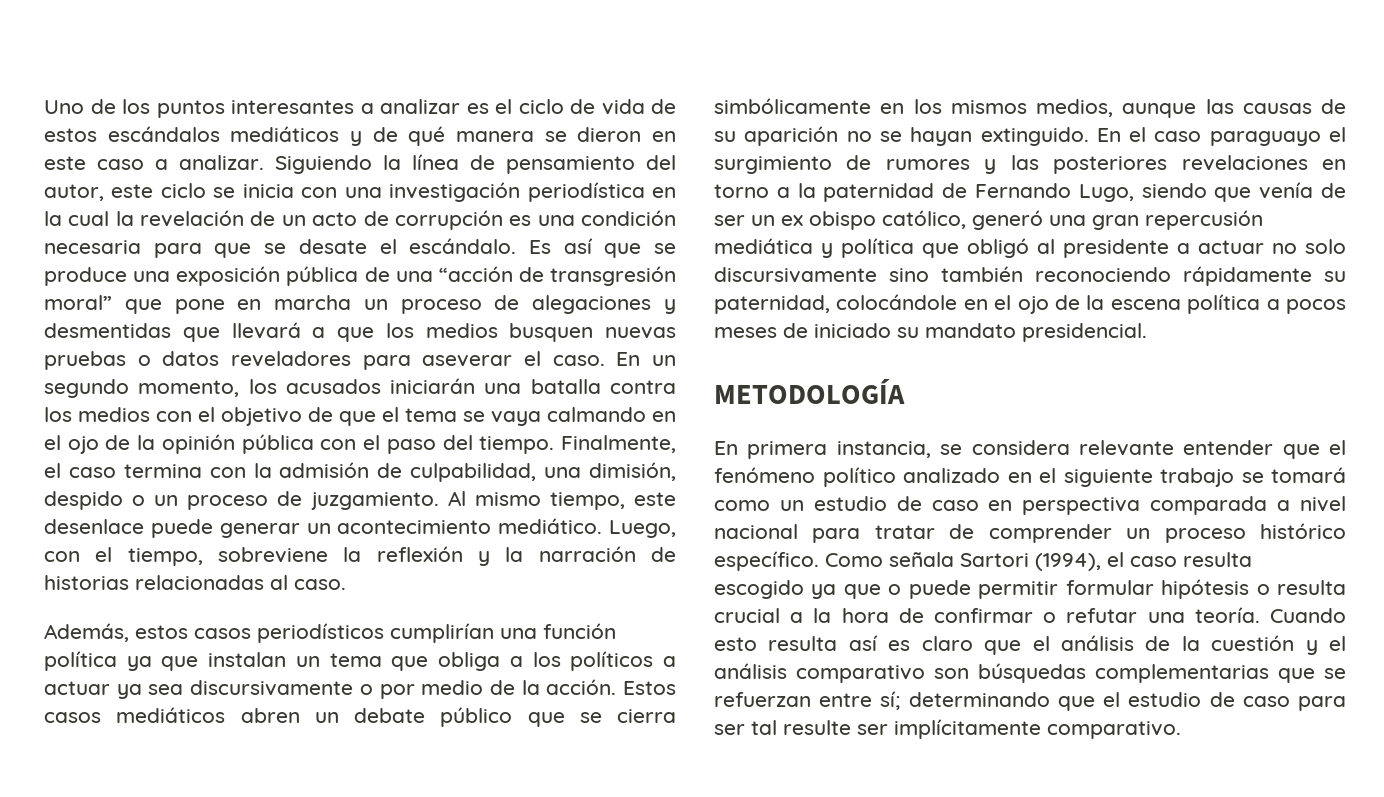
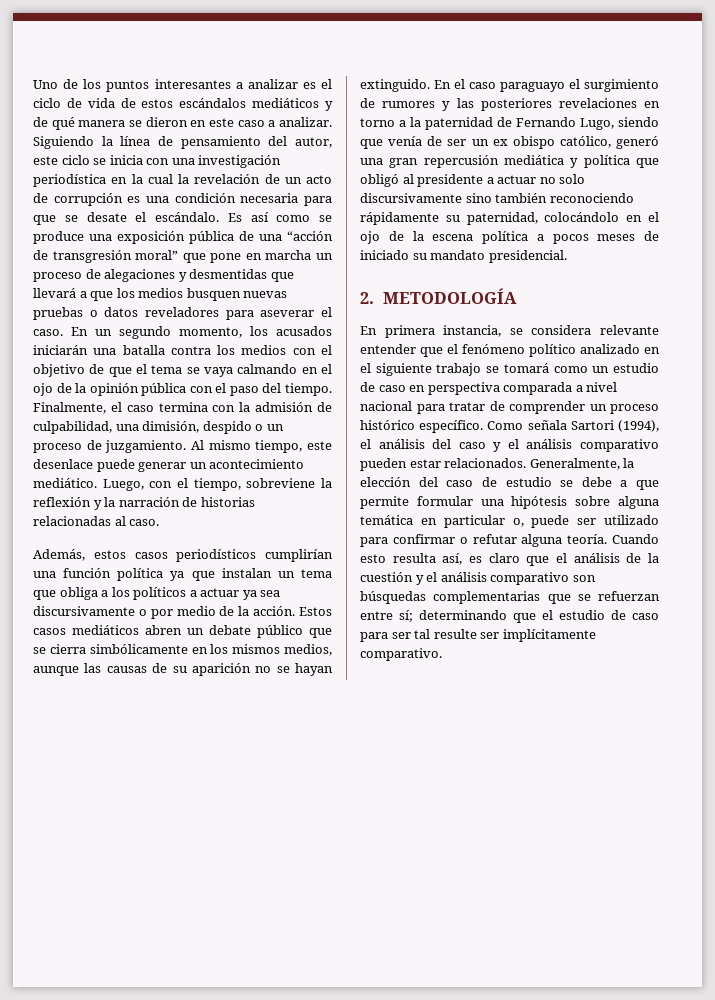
[604,243,642,258] que -> [276,215,311,222] como
[836,294,958,310] colocándole -> [544,212,620,222] colocándolo
(1147, 332) none -> [360,292,374,304] 2.
[1130,552,1252,567] [714,579,1346,599] [714,608,924,623] caso resulta escogido ya que o puede permitir formular hipótesis o resulta crucial a la hora de -> [378,439,659,452] [360,458,635,471] [360,477,659,490] [360,496,659,509] [360,515,659,528] [360,537,388,547] análisis del caso y el análisis comparativo pueden estar relacionados. Generalmente, la elección del caso de estudio se debe a que permite formular una hipótesis sobre alguna temática en particular o, puede ser utilizado para
[1147,612,1185,623] una -> [521,534,563,547] alguna
[848,635,878,651] así -> [442,553,463,565] así,

